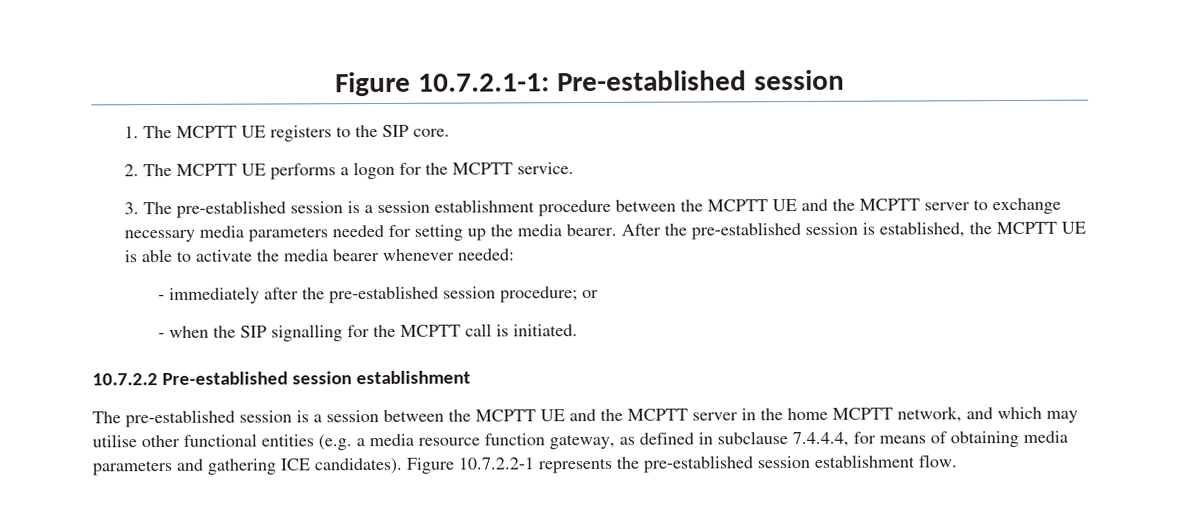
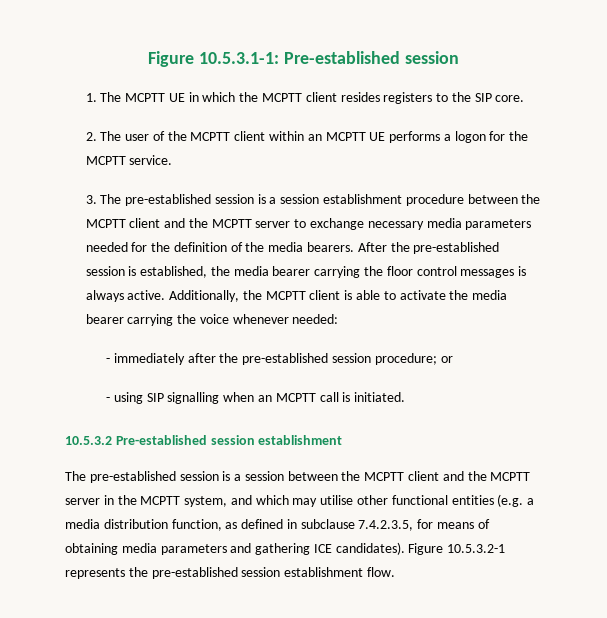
[335,71,551,97] Figure 10.7.2.1-1: -> [148,51,280,67] Figure 10.5.3.1-1:
(266, 131) none -> [188,92,380,102] in which the MCPTT client resides
(172, 170) none -> [125,131,322,141] user of the MCPTT client within an
[771,199,797,212] UE -> [129,218,161,228] client
[413,223,617,241] setting up the media bearer. -> [151,242,354,252] the definition of the media bearers.
[995,221,1086,235] MCPTT UE -> [233,266,527,278] [85,290,341,302] media bearer carrying the floor control messages is always active. Additionally, the MCPTT client
(379, 255) none -> [127,314,229,326] carrying the voice
[168,324,396,342] when the SIP signalling for the -> [113,392,272,404] using SIP signalling when an
[92,373,158,386] 10.7.2.2 -> [65,436,112,445] 10.5.3.2
[540,409,565,422] UE -> [408,471,440,481] client
[787,406,962,423] home MCPTT network, -> [140,496,228,507] MCPTT system,
[418,433,615,450] resource function gateway, -> [103,519,222,531] distribution function,
[792,431,849,448] 7.4.4.4, -> [358,520,414,531] 7.4.2.3.5,
[458,457,534,470] 10.7.2.2-1 -> [447,544,506,553] 10.5.3.2-1

